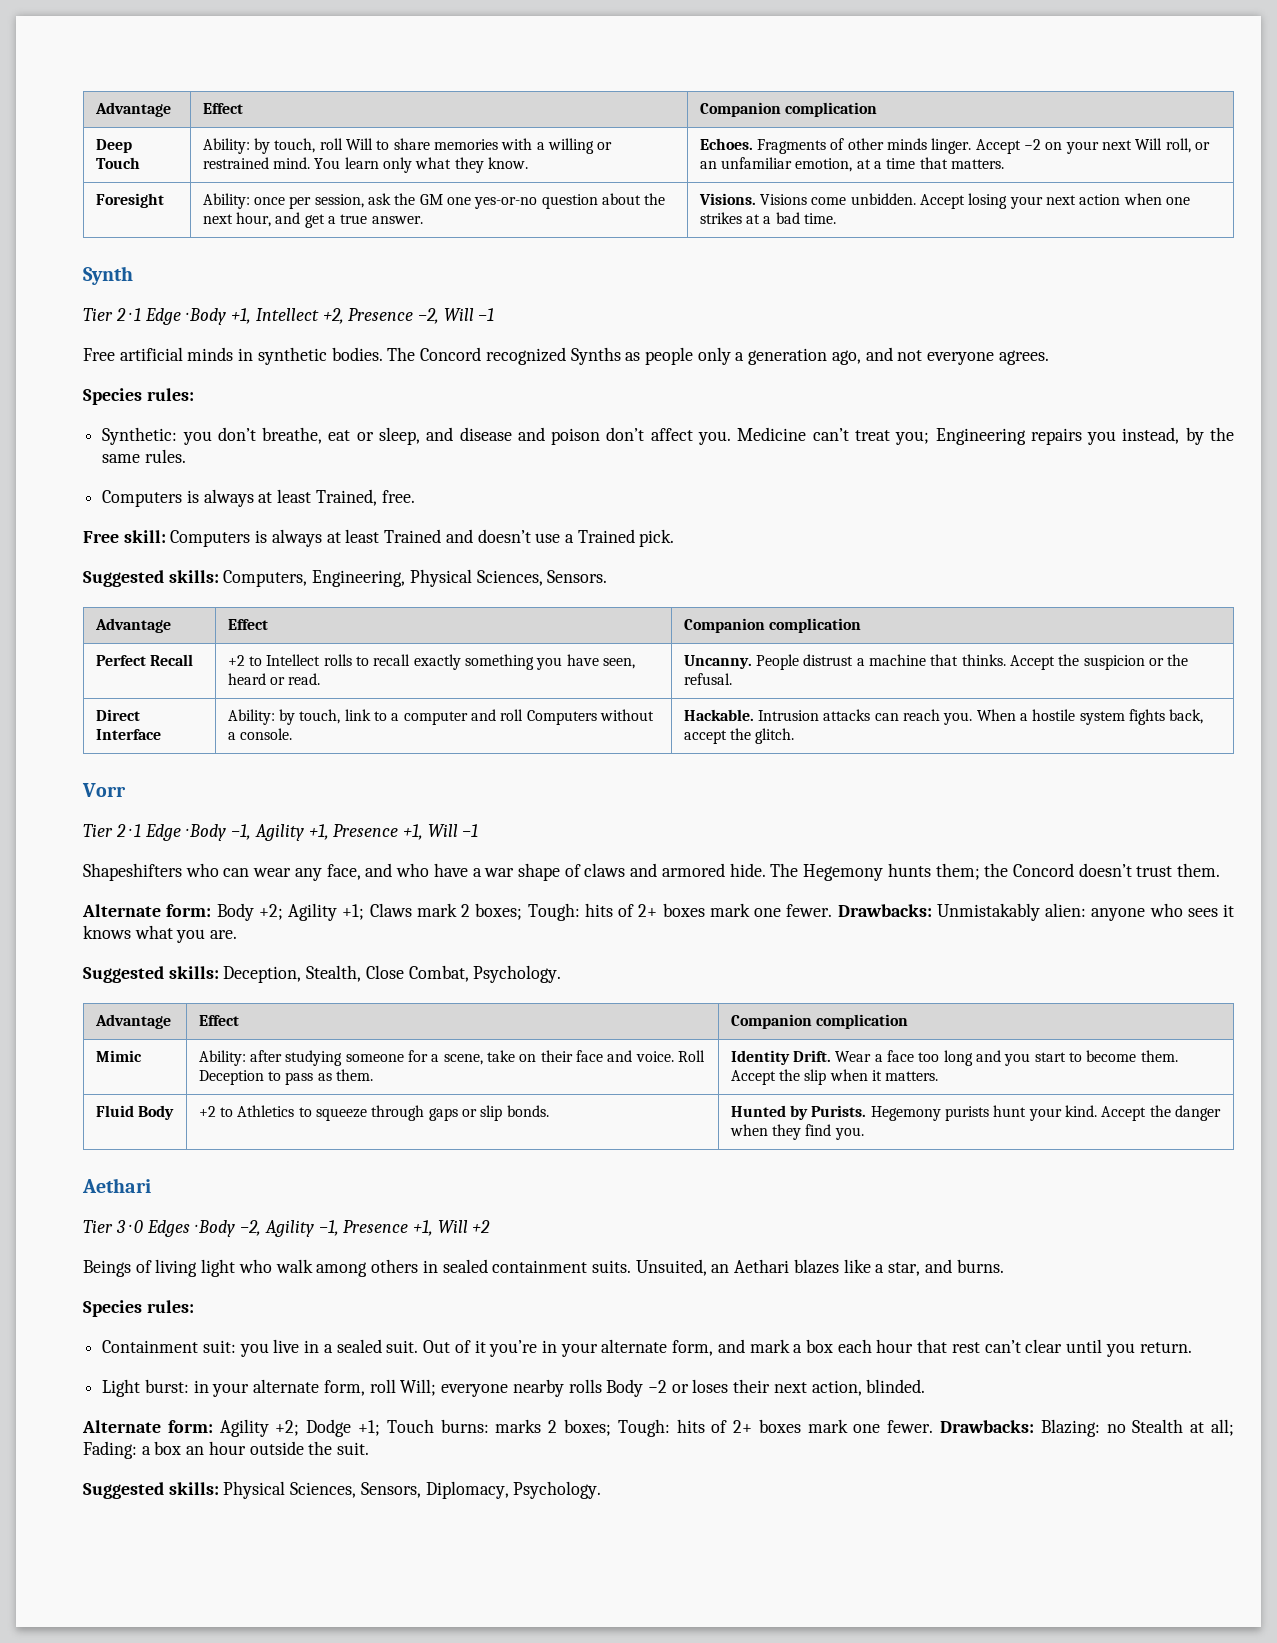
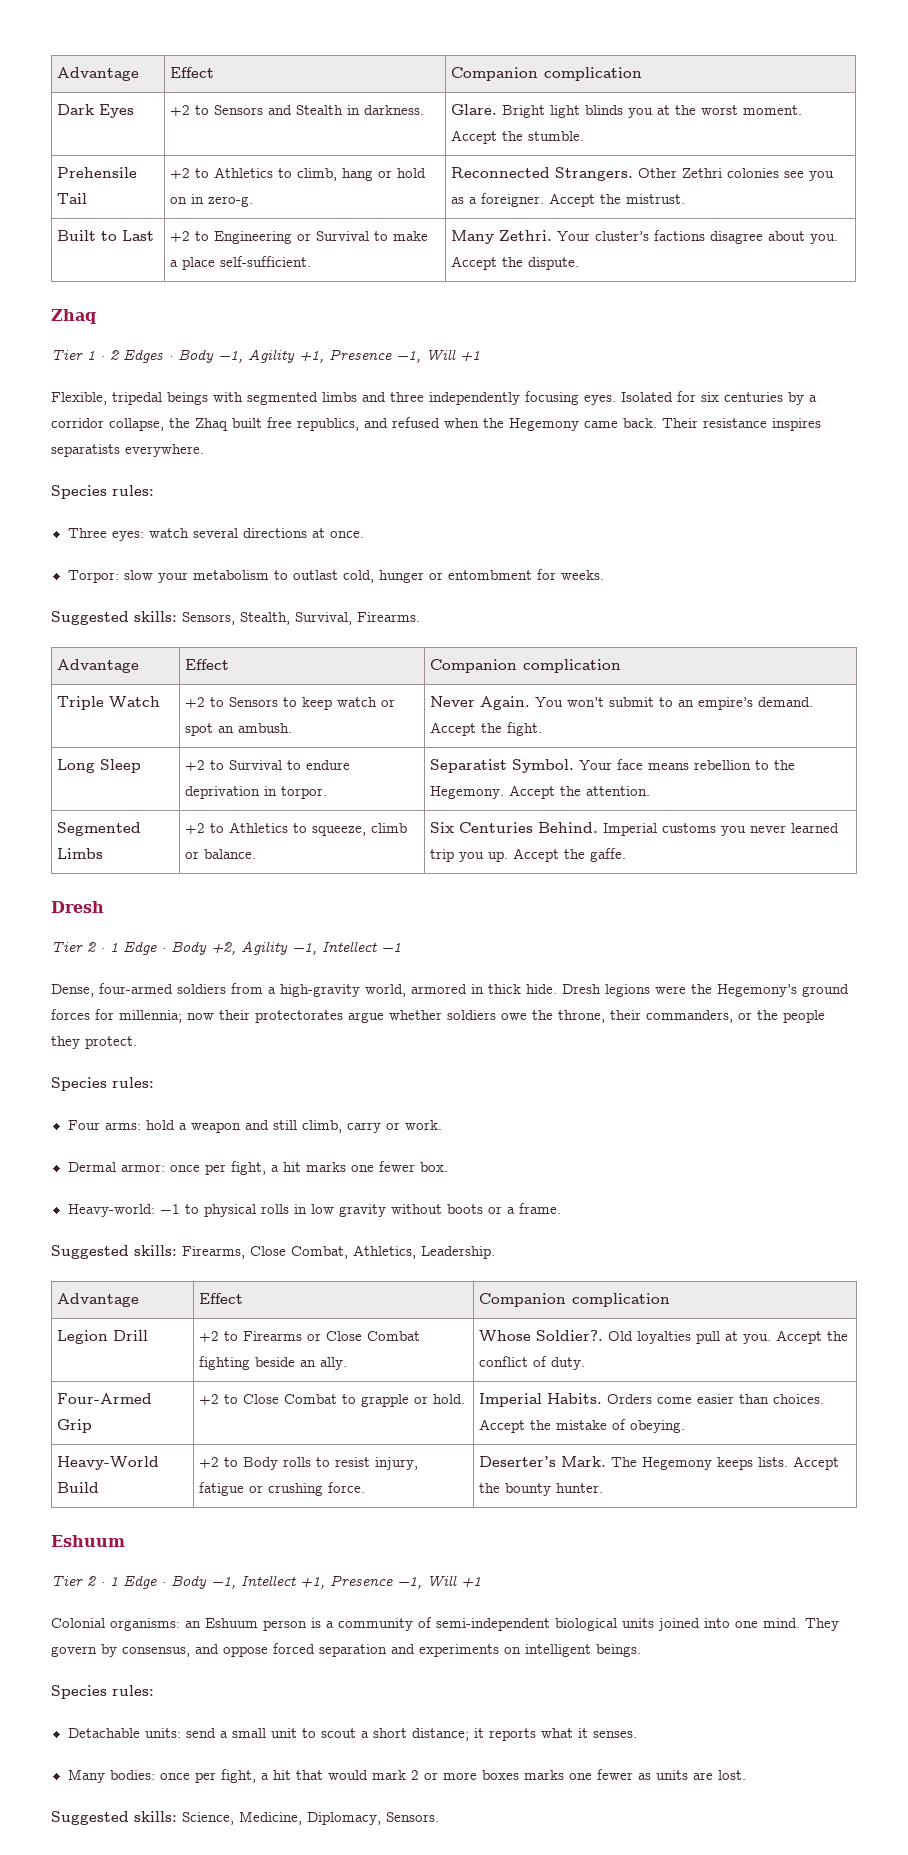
[94,102,171,117] [202,103,243,114] [699,102,878,117] [95,139,132,153] [95,157,140,169] [202,138,613,154] [202,157,528,173] [699,138,1210,154] [699,157,1004,172] [95,193,164,208] [202,193,666,209] [202,212,423,228] [698,193,1190,209] [699,212,836,224] [83,266,133,285] [83,308,495,325] [83,347,1049,365] [83,388,194,405] [102,427,1235,445] [102,449,186,463] [102,489,415,507] [83,529,675,547] [83,569,608,587] [94,618,171,633] [227,619,268,630] [683,618,862,633] [95,654,194,666] [227,654,635,670] [227,673,321,685] [683,654,1189,670] [683,673,732,685] [95,709,140,721] [95,729,161,740] [227,709,654,725] [227,728,293,740] [683,709,1204,725] [683,728,795,744] [82,783,126,797] Advantage | Effect | Companion complication // Deep Touch | Ability: by touch, roll Will to share memories with a willing or restrained mind. You learn only what they know. | Echoes. Fragments of other minds linger. Accept −2 on your next Will roll, or an unfamiliar emotion, at a time that matters. // Foresight | Ability: once per session, ask the GM one yes-or-no question about the next hour, and get a true answer. | Visions. Visions come unbidden. Accept losing your next action when one strikes at a bad time. // Synth // Tier 2 · 1 Edge · Body +1, Intellect +2, Presence −2, Will −1 // Free artificial minds in synthetic bodies. The Concord recognized Synths as people only a generation ago, and not everyone agrees. // Species rules: // Synthetic: you don’t breathe, eat or sleep, and disease and poison don’t affect you. Medicine can’t treat you; Engineering repairs you instead, by the same rules. // Computers is always at least Trained, free. // Free skill: Computers is always at least Trained and doesn’t use a Trained pick. // Suggested skills: Computers, Engineering, Physical Sciences, Sensors. // Advantage | Effect | Companion complication // Perfect Recall | +2 to Intellect rolls to recall exactly something you have seen, heard or read. | Uncanny. People distrust a machine that thinks. Accept the suspicion or the refusal. // Direct Interface | Ability: by touch, link to a computer and roll Computers without a console. | Hackable. Intrusion attacks can reach you. When a hostile system fights back, accept the glitch. // Vorr -> [57,67,140,81] [170,67,215,78] [451,67,643,81] [57,104,135,118] [170,105,425,116] [451,104,803,118] [451,130,585,144] [57,167,138,178] [57,193,88,204] [170,167,427,181] [170,194,254,207] [451,167,835,181] [451,193,686,207] [57,230,155,241] [170,231,429,244] [170,256,312,270] [451,230,839,244] [451,256,580,270] [51,309,96,324] [51,349,480,363] [51,391,817,405] [51,417,821,431] [51,444,204,457] [51,485,154,499] [67,528,364,541] [67,569,604,583] [51,611,420,625] [57,659,140,673] [185,659,230,670] [430,659,622,673] [57,696,161,710] [185,697,396,710] [185,723,293,736] [430,696,814,710] [430,722,543,736] [57,759,142,773] [185,760,351,771] [185,786,328,799] [430,759,796,773] [430,785,651,799] [57,822,142,836] [57,848,104,859] [185,822,408,836] [185,849,257,859] [430,822,840,836] [430,848,627,862] [51,901,104,913] [51,941,401,955] [51,983,849,997] [51,1009,825,1023] [51,1036,137,1049] [51,1077,154,1091] [67,1120,442,1133] [67,1161,448,1175] [67,1203,561,1217] [51,1245,495,1259] [57,1293,140,1307] [199,1293,244,1304] [479,1293,671,1307] [57,1330,149,1344] [199,1331,421,1342] [199,1356,348,1370] [479,1330,849,1344] [479,1356,586,1370] [57,1393,153,1404] [57,1419,93,1433] [199,1394,466,1407] [479,1393,825,1407] [479,1419,686,1433] [57,1456,160,1470] [57,1482,100,1493] [199,1457,419,1470] [199,1482,366,1496] [479,1456,840,1470] [479,1483,604,1496] [51,1535,125,1547] Advantage | Effect | Companion complication // Dark Eyes | +2 to Sensors and Stealth in darkness. | Glare. Bright light blinds you at the worst moment. Accept the stumble. // Prehensile Tail | +2 to Athletics to climb, hang or hold on in zero-g. | Reconnected Strangers. Other Zethri colonies see you as a foreigner. Accept the mistrust. // Built to Last | +2 to Engineering or Survival to make a place self-sufficient. | Many Zethri. Your cluster’s factions disagree about you. Accept the dispute. // Zhaq // Tier 1 · 2 Edges · Body −1, Agility +1, Presence −1, Will +1 // Flexible, tripedal beings with segmented limbs and three independently focusing eyes. Isolated for six centuries by a corridor collapse, the Zhaq built free republics, and refused when the Hegemony came back. Their resistance inspires separatists everywhere. // Species rules: // Three eyes: watch several directions at once. // Torpor: slow your metabolism to outlast cold, hunger or entombment for weeks. // Suggested skills: Sensors, Stealth, Survival, Firearms. // Advantage | Effect | Companion complication // Triple Watch | +2 to Sensors to keep watch or spot an ambush. | Never Again. You won’t submit to an empire’s demand. Accept the fight. // Long Sleep | +2 to Survival to endure deprivation in torpor. | Separatist Symbol. Your face means rebellion to the Hegemony. Accept the attention. // Segmented Limbs | +2 to Athletics to squeeze, climb or balance. | Six Centuries Behind. Imperial customs you never learned trip you up. Accept the gaffe. // Dresh // Tier 2 · 1 Edge · Body +2, Agility −1, Intellect −1 // Dense, four-armed soldiers from a high-gravity world, armored in thick hide. Dresh legions were the Hegemony’s ground forces for millennia; now their protectorates argue whether soldiers owe the throne, their commanders, or the people they protect. // Species rules: // Four arms: hold a weapon and still climb, carry or work. // Dermal armor: once per fight, a hit marks one fewer box. // Heavy-world: −1 to physical rolls in low gravity without boots or a frame. // Suggested skills: Firearms, Close Combat, Athletics, Leadership. // Advantage | Effect | Companion complication // Legion Drill | +2 to Firearms or Close Combat fighting beside an ally. | Whose Soldier?. Old loyalties pull at you. Accept the conflict of duty. // Four-Armed Grip | +2 to Close Combat to grapple or hold. | Imperial Habits. Orders come easier than choices. Accept the mistake of obeying. // Heavy-World Build | +2 to Body rolls to resist injury, fatigue or crushing force. | Deserter’s Mark. The Hegemony keeps lists. Accept the bounty hunter. // Eshuum
[254,824,479,841] [83,863,1221,881] [82,903,1234,921] [83,925,238,943] [83,965,562,983] [94,1014,171,1029] [198,1015,239,1026] [730,1014,909,1029] [95,1050,142,1062] [198,1050,705,1066] [198,1069,373,1085] [730,1050,1178,1066] [730,1069,939,1085] [95,1105,175,1120] [198,1105,549,1121] [730,1105,1221,1121] [729,1124,864,1140] [82,1178,151,1193] [83,1220,491,1237] [83,1259,1004,1277] [83,1300,194,1317] [102,1339,1192,1357] [102,1379,926,1397] [82,1419,1234,1437] [83,1441,370,1459] [83,1481,602,1499] Agility +1, Presence +1, Will −1 // Shapeshifters who can wear any face, and who have a war shape of claws and armored hide. The Hegemony hunts them; the Concord doesn’t trust them. // Alternate form: Body +2; Agility +1; Claws mark 2 boxes; Tough: hits of 2+ boxes mark one fewer. Drawbacks: Unmistakably alien: anyone who sees it knows what you are. // Suggested skills: Deception, Stealth, Close Combat, Psychology. // Advantage | Effect | Companion complication // Mimic | Ability: after studying someone for a scene, take on their face and voice. Roll Deception to pass as them. | Identity Drift. Wear a face too long and you start to become them. Accept the slip when it matters. // Fluid Body | +2 to Athletics to squeeze through gaps or slip bonds. | Hunted by Purists. Hegemony purists hunt your kind. Accept the danger when they find you. // Aethari // Tier 3 · 0 Edges · Body −2, Agility −1, Presence +1, Will +2 // Beings of living light who walk among others in sealed containment suits. Unsuited, an Aethari blazes like a star, and burns. // Species rules: // Containment suit: you live in a sealed suit. Out of it you’re in your alternate form, and mark a box each hour that rest can’t clear until you return. // Light burst: in your alternate form, roll Will; everyone nearby rolls Body −2 or loses their next action, blinded. // Alternate form: Agility +2; Dodge +1; Touch burns: marks 2 boxes; Tough: hits of 2+ boxes mark one fewer. Drawbacks: Blazing: no Stealth at all; Fading: a box an hour outside the suit. // Suggested skills: Physical Sciences, Sensors, Diplomacy, Psychology. -> [241,1575,481,1589] [51,1617,839,1631] [51,1643,641,1657] [51,1685,154,1699] [67,1728,637,1741] [67,1769,746,1783] [51,1811,439,1825] Intellect +1, Presence −1, Will +1 // Colonial organisms: an Eshuum person is a community of semi-independent biological units joined into one mind. They govern by consensus, and oppose forced separation and experiments on intelligent beings. // Species rules: // Detachable units: send a small unit to scout a short distance; it reports what it senses. // Many bodies: once per fight, a hit that would mark 2 or more boxes marks one fewer as units are lost. // Suggested skills: Science, Medicine, Diplomacy, Sensors.

